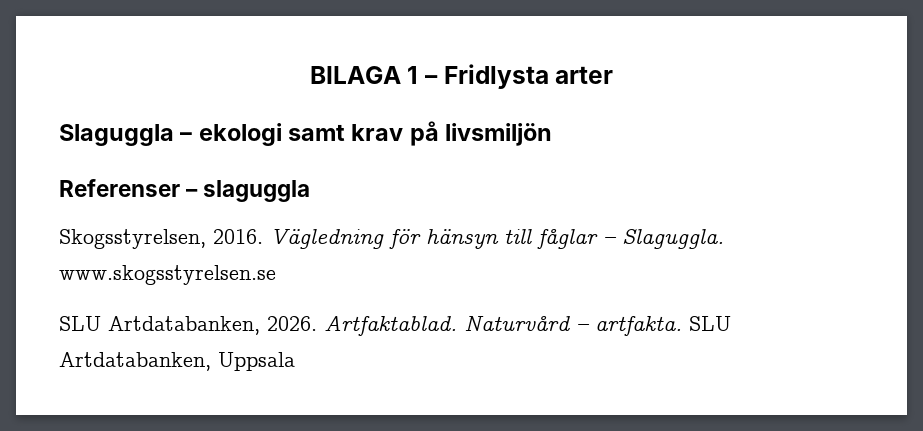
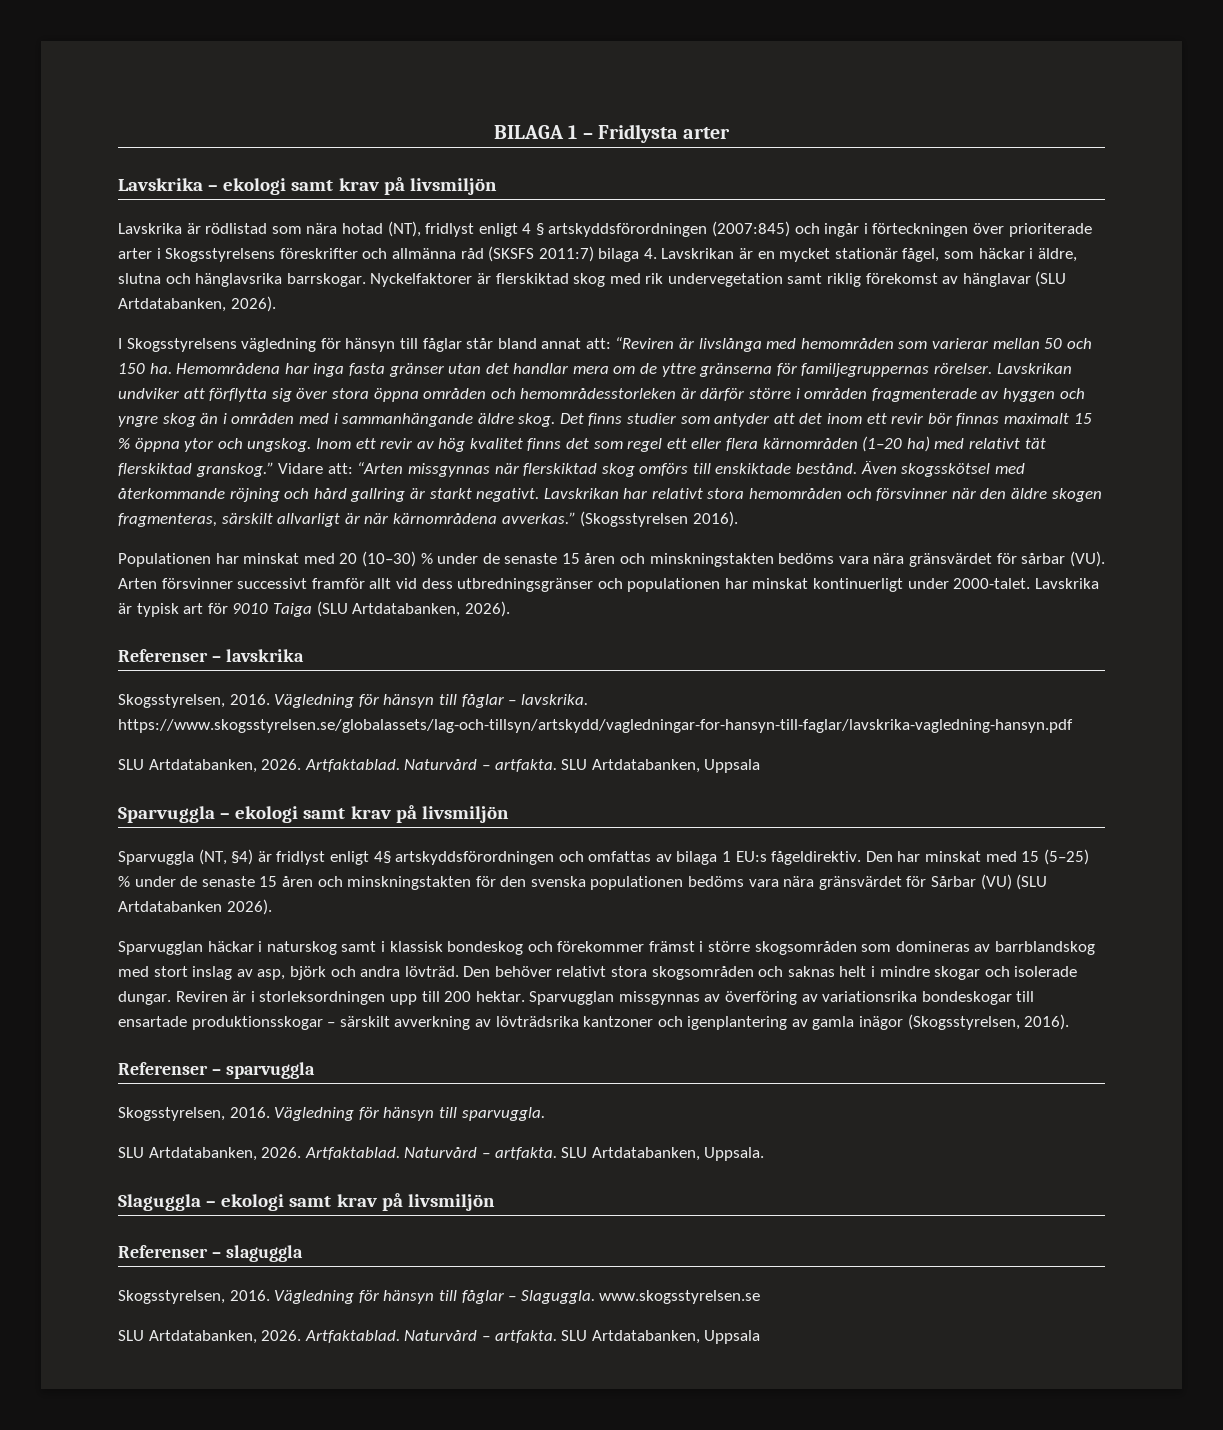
(614, 75) none -> [118,177,497,195] [118,221,1092,237] [118,246,1077,262] [118,271,1067,287] [118,296,276,312] [118,337,1092,352] [118,363,1072,377] [118,388,1085,402] [118,413,1092,427] [118,436,1046,452] [118,461,1025,477] [118,488,1102,502] [118,511,738,527] [118,551,1105,567] [118,578,1099,592] [118,601,510,617] [118,649,304,662] [118,694,588,708] [118,719,1073,733] [118,759,761,773] [118,805,509,823] [118,849,1089,865] [118,874,1048,890] [118,899,272,915] [118,941,1096,955] [118,966,1078,980] [118,991,1035,1005] [118,1014,1070,1030] [118,1062,315,1079] [118,1107,545,1121] [118,1147,765,1161] // Lavskrika – ekologi samt krav på livsmiljön // Lavskrika är rödlistad som nära hotad (NT), fridlyst enligt 4 § artskyddsförordningen (2007:845) och ingår i förteckningen över prioriterade arter i Skogsstyrelsens föreskrifter och allmänna råd (SKSFS 2011:7) bilaga 4. Lavskrikan är en mycket stationär fågel, som häckar i äldre, slutna och hänglavsrika barrskogar. Nyckelfaktorer är flerskiktad skog med rik undervegetation samt riklig förekomst av hänglavar (SLU Artdatabanken, 2026). // I Skogsstyrelsens vägledning för hänsyn till fåglar står bland annat att: “Reviren är livslånga med hemområden som varierar mellan 50 och 150 ha. Hemområdena har inga fasta gränser utan det handlar mera om de yttre gränserna för familjegruppernas rörelser. Lavskrikan undviker att förflytta sig över stora öppna områden och hemområdesstorleken är därför större i områden fragmenterade av hyggen och yngre skog än i områden med i sammanhängande äldre skog. Det finns studier som antyder att det inom ett revir bör finnas maximalt 15 % öppna ytor och ungskog. Inom ett revir av hög kvalitet finns det som regel ett eller flera kärnområden (1–20 ha) med relativt tät flerskiktad granskog.” Vidare att: “Arten missgynnas när flerskiktad skog omförs till enskiktade bestånd. Även skogsskötsel med återkommande röjning och hård gallring är starkt negativt. Lavskrikan har relativt stora hemområden och försvinner när den äldre skogen fragmenteras, särskilt allvarligt är när kärnområdena avverkas.” (Skogsstyrelsen 2016). // Populationen har minskat med 20 (10–30) % under de senaste 15 åren och minskningstakten bedöms vara nära gränsvärdet för sårbar (VU). Arten försvinner successivt framför allt vid dess utbredningsgränser och populationen har minskat kontinuerligt under 2000-talet. Lavskrika är typisk art för 9010 Taiga (SLU Artdatabanken, 2026). // Referenser – lavskrika // Skogsstyrelsen, 2016. Vägledning för hänsyn till fåglar – lavskrika. https://www.skogsstyrelsen.se/globalassets/lag-och-tillsyn/artskydd/vagledningar-for-hansyn-till-faglar/lavskrika-vagledning-hansyn.pdf // SLU Artdatabanken, 2026. Artfaktablad. Naturvård – artfakta. SLU Artdatabanken, Uppsala // Sparvuggla – ekologi samt krav på livsmiljön // Sparvuggla (NT, §4) är fridlyst enligt 4§ artskyddsförordningen och omfattas av bilaga 1 EU:s fågeldirektiv. Den har minskat med 15 (5–25) % under de senaste 15 åren och minskningstakten för den svenska populationen bedöms vara nära gränsvärdet för Sårbar (VU) (SLU Artdatabanken 2026). // Sparvugglan häckar i naturskog samt i klassisk bondeskog och förekommer främst i större skogsområden som domineras av barrblandskog med stort inslag av asp, björk och andra lövträd. Den behöver relativt stora skogsområden och saknas helt i mindre skogar och isolerade dungar. Reviren är i storleksordningen upp till 200 hektar. Sparvugglan missgynnas av överföring av variationsrika bondeskogar till ensartade produktionsskogar – särskilt avverkning av lövträdsrika kantzoner och igenplantering av gamla inägor (Skogsstyrelsen, 2016). // Referenser – sparvuggla // Skogsstyrelsen, 2016. Vägledning för hänsyn till sparvuggla. // SLU Artdatabanken, 2026. Artfaktablad. Naturvård – artfakta. SLU Artdatabanken, Uppsala.

